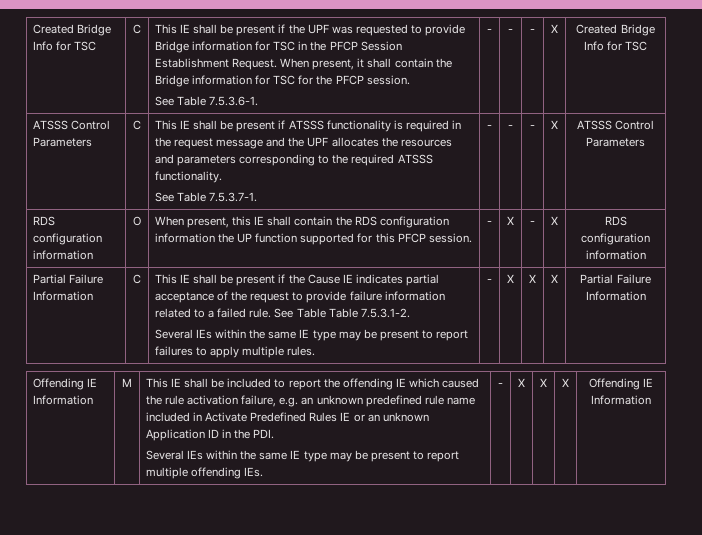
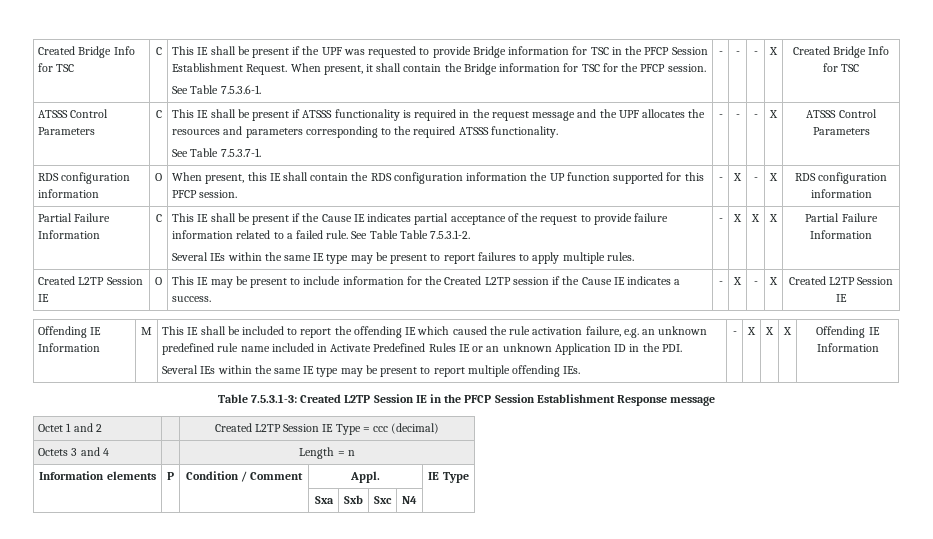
(646, 296) none -> [38,276,143,285] [38,294,50,302] [155,277,162,285] [172,276,681,288] [172,296,212,302] [718,281,723,285] [733,277,742,285] [753,281,758,285] [769,277,778,285] [788,276,894,285] [836,294,847,302] // Created L2TP Session IE | O | This IE may be present to include information for the Created L2TP session if the Cause IE indicates a success. | - | X | - | X | Created L2TP Session IE
(651, 400) none -> [217,394,716,406] [38,423,102,432] [214,423,440,435] [38,447,109,456] [299,447,355,459] [39,471,156,480] [167,472,174,480] [185,471,304,482] [350,471,380,483] [428,472,469,483] [314,496,334,504] [344,495,363,504] [374,496,392,504] [402,496,417,504] // Table 7.5.3.1-3: Created L2TP Session IE in the PFCP Session Establishment Response message // Octet 1 and 2 | | Created L2TP Session IE Type = ccc (decimal) // Octets 3 and 4 | | Length = n // Information elements | P | Condition / Comment | Appl. | IE Type // | | | Sxa | Sxb | Sxc | N4 |

